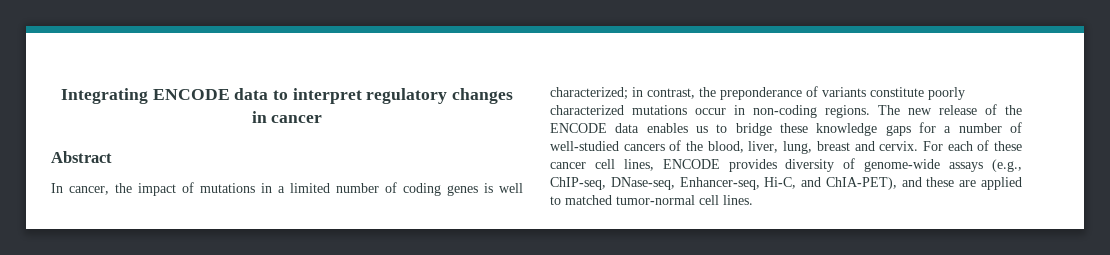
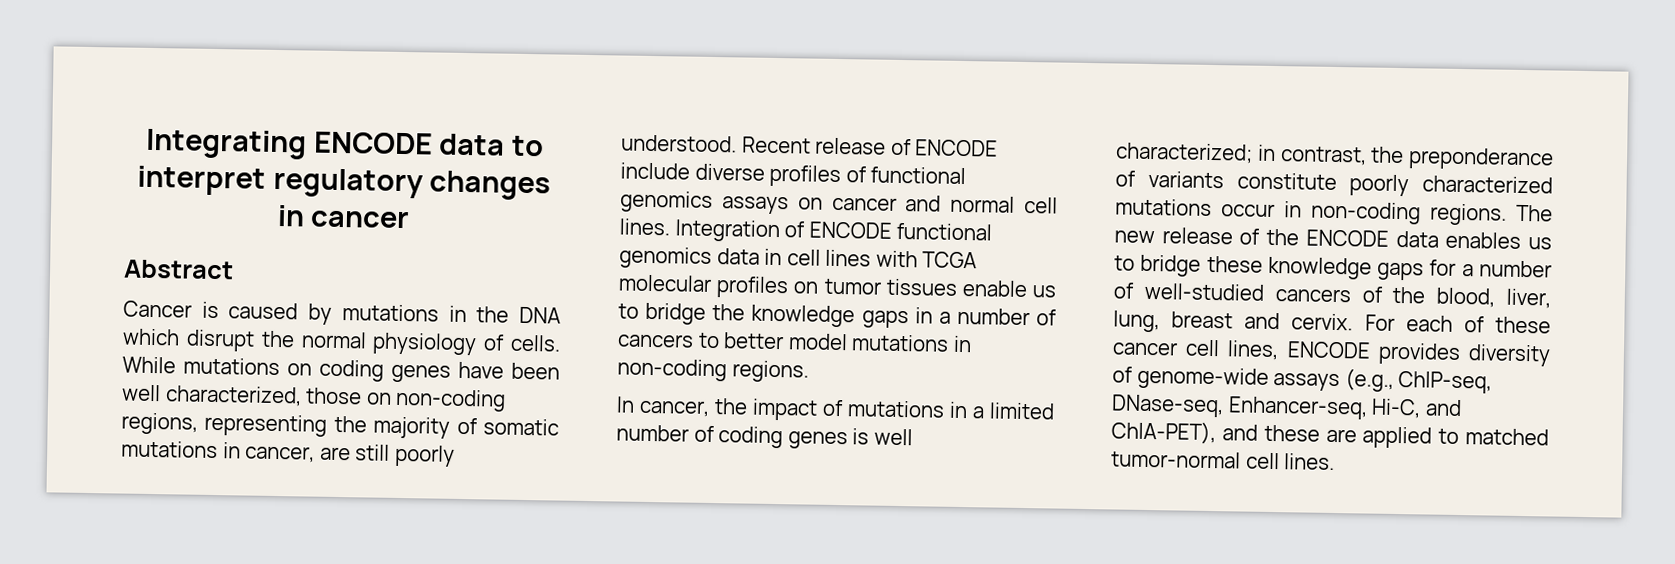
(112, 157) none -> [123,300,561,325] [122,328,561,356] [122,356,560,383] [122,384,507,412] [121,412,559,439] [121,440,455,467] [621,134,999,157] [620,162,967,188] [620,190,1058,215] [619,218,993,243] [619,246,978,269] [618,274,1056,299] [618,302,1057,329] [617,332,972,353] [617,358,809,383] // Cancer is caused by mutations in the DNA which disrupt the normal physiology of cells. While mutations on coding genes have been well characterized, those on non-coding regions, representing the majority of somatic mutations in cancer, are still poorly understood. Recent release of ENCODE include diverse profiles of functional genomics assays on cancer and normal cell lines. Integration of ENCODE functional genomics data in cell lines with TCGA molecular profiles on tumor tissues enable us to bridge the knowledge gaps in a number of cancers to better model mutations in non-coding regions.

